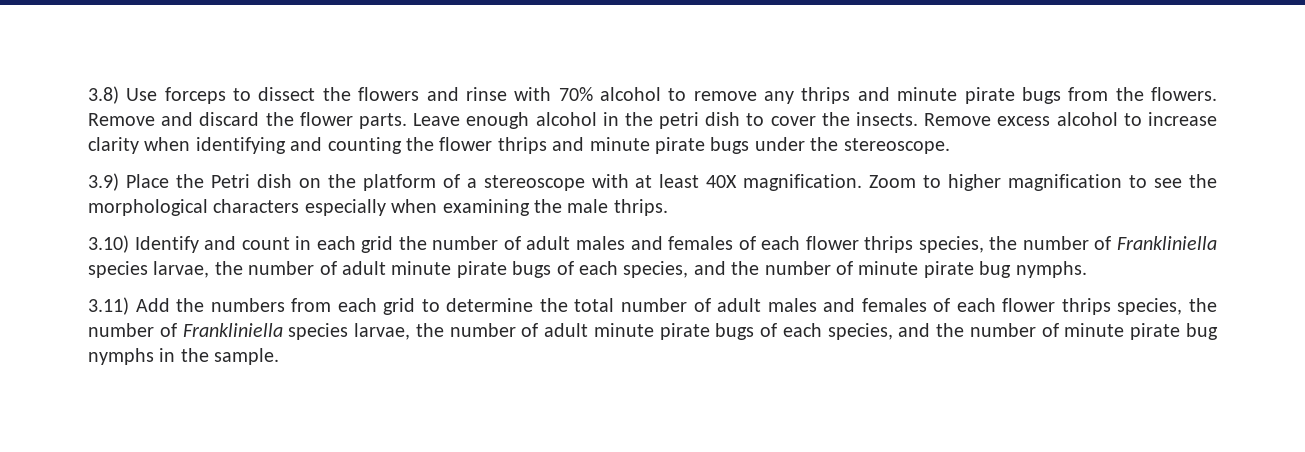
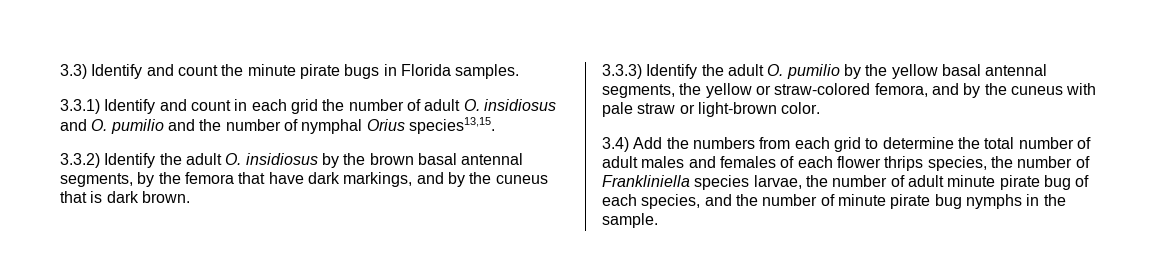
[88,86,1217,104] [88,112,1217,129] [88,137,950,154] [88,173,1218,191] [88,199,668,216] [88,235,129,253] 3.8) Use forceps to dissect the flowers and rinse with 70% alcohol to remove any thrips and minute pirate bugs from the flowers. Remove and discard the flower parts. Leave enough alcohol in the petri dish to cover the insects. Remove excess alcohol to increase clarity when identifying and counting the flower thrips and minute pirate bugs under the stereoscope. // 3.9) Place the Petri dish on the platform of a stereoscope with at least 40X magnification. Zoom to higher magnification to see the morphological characters especially when examining the male thrips. // 3.10) -> [60,64,520,79] [60,99,100,114] 3.3) Identify and count the minute pirate bugs in Florida samples. // 3.3.1)
[576,236,1217,253] [88,261,1087,278] [88,297,129,315] males and females of each flower thrips species, the number of Frankliniella species larvae, the number of adult minute pirate bugs of each species, and the number of minute pirate bug nymphs. // 3.11) -> [463,99,556,111] [60,117,495,134] [60,153,524,168] [60,172,548,187] [60,191,190,203] [602,64,1048,79] [602,83,1097,98] [602,102,821,117] [602,137,629,152] O. insidiosus and O. pumilio and the number of nymphal Orius species13,15. // 3.3.2) Identify the adult O. insidiosus by the brown basal antennal segments, by the femora that have dark markings, and by the cuneus that is dark brown. // 3.3.3) Identify the adult O. pumilio by the yellow basal antennal segments, the yellow or straw-colored femora, and by the cuneus with pale straw or light-brown color. // 3.4)
[715,323,755,340] bugs -> [1043,175,1071,190] bug

